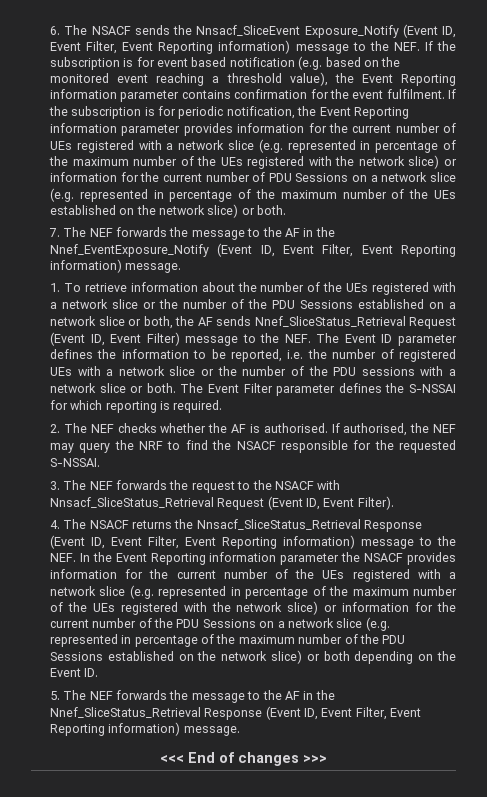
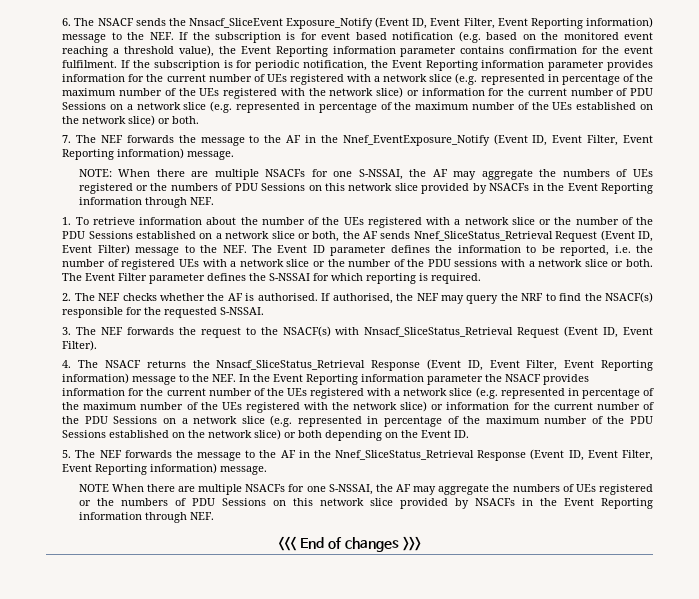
(182, 268) none -> [78,169,653,180] [78,183,653,194] [78,197,214,208] // NOTE: When there are multiple NSACFs for one S-NSSAI, the AF may aggregate the numbers of UEs registered or the numbers of PDU Sessions on this network slice provided by NSACFs in the Event Reporting information through NEF.
[236,441,276,450] NSACF -> [605,292,653,303] NSACF(s)
[274,481,314,490] NSACF -> [282,326,331,337] NSACF(s)
(240, 731) none -> [78,484,653,495] [78,498,653,509] [78,512,214,523] // NOTE When there are multiple NSACFs for one S-NSSAI, the AF may aggregate the numbers of UEs registered or the numbers of PDU Sessions on this network slice provided by NSACFs in the Event Reporting information through NEF.

